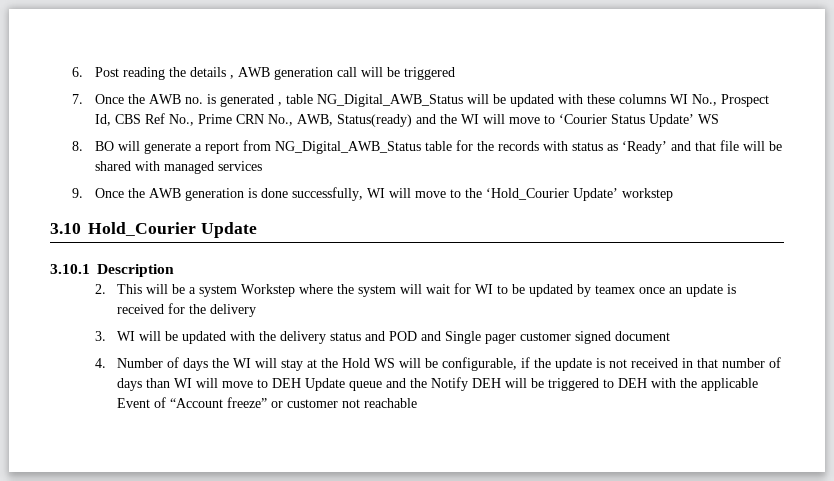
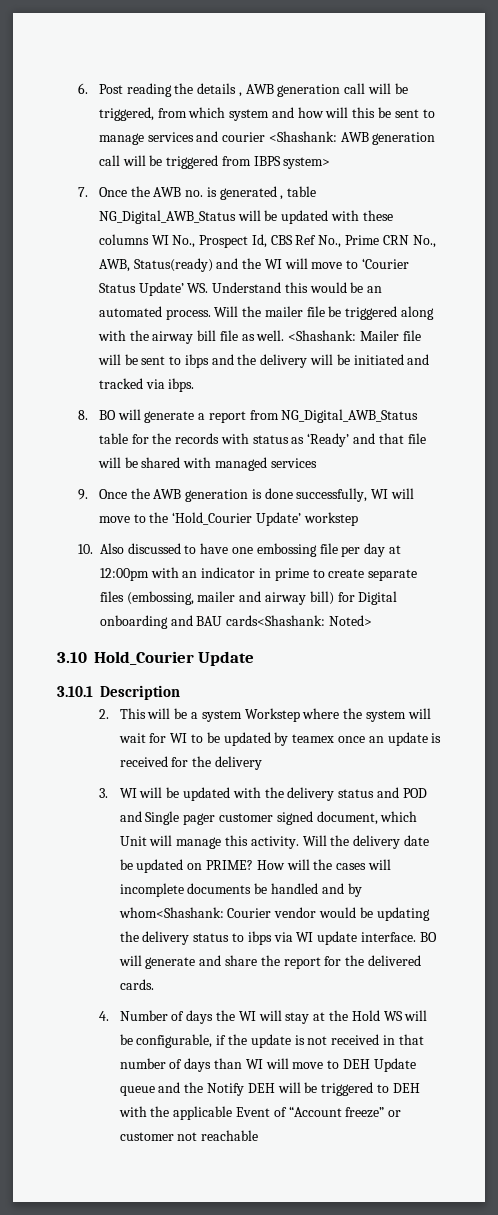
[403,67,455,80] triggered -> [98,107,435,121] [98,131,436,145] [98,155,331,169] triggered, from which system and how will this be sent to manage services and courier <Shashank: AWB generation call will be triggered from IBPS system>
[697,114,719,124] WS -> [187,282,383,293] [98,306,435,320] [97,330,421,344] [97,354,430,368] [98,378,195,392] WS. Understand this would be an automated process. Will the mailer file be triggered along with the airway bill file as well. <Shashank: Mailer file will be sent to ibps and the delivery will be initiated and tracked via ibps.
(673, 194) none -> [77,543,401,557] [99,567,418,581] [99,591,398,605] [99,615,373,629] // 10. Also discussed to have one embossing file per day at 12:00pm with an indicator in prime to create separate files (embossing, mailer and airway bill) for Digital onboarding and BAU cards<Shashank: Noted>
[615,331,671,341] document -> [316,811,418,825] [119,835,429,849] [119,859,391,873] [119,883,362,897] [118,907,430,921] [119,931,437,945] [118,955,421,969] [119,979,154,990] document, which Unit will manage this activity. Will the delivery date be updated on PRIME? How will the cases will incomplete documents be handled and by whom<Shashank: Courier vendor would be updating the delivery status to ibps via WI update interface. BO will generate and share the report for the delivered cards.

